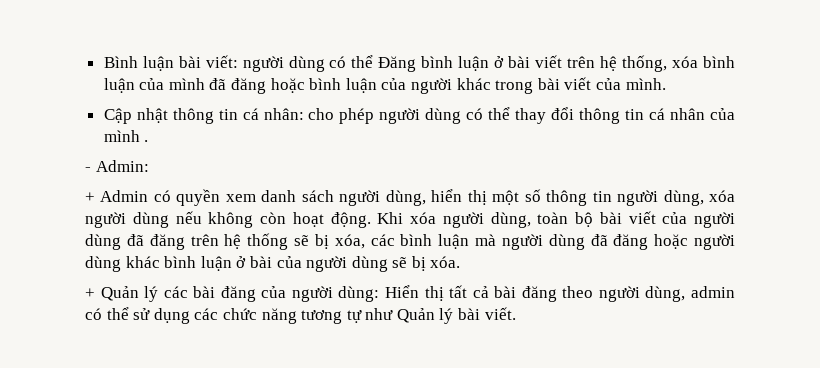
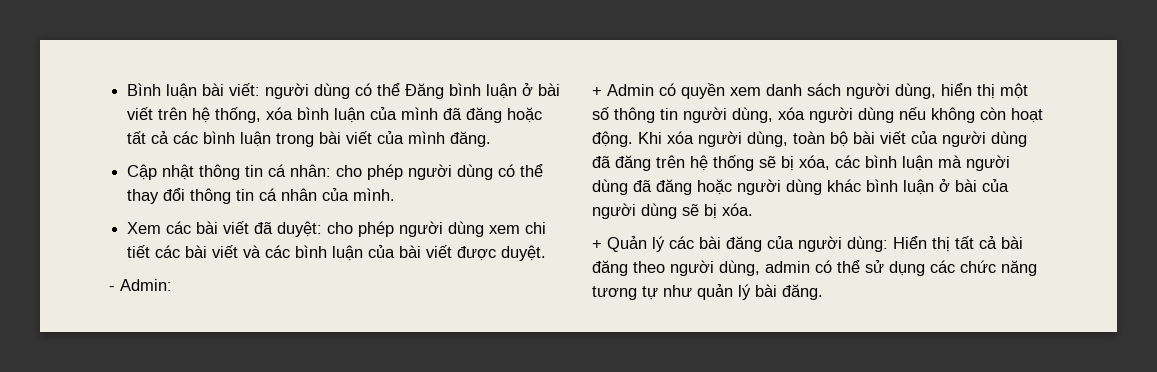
[309,78,491,94] bình luận của người khác -> [127,131,272,147] tất cả các bình luận
[625,78,666,90] mình. -> [408,131,492,147] mình đăng.
[103,130,149,142] mình . -> [353,188,396,201] [127,221,547,237] [127,245,547,261] mình. // Xem các bài viết đã duyệt: cho phép người dùng xem chi tiết các bài viết và các bình luận của bài viết được duyệt.
[396,308,435,323] Quản -> [697,284,733,300] quản
[484,307,516,320] viết. -> [782,284,823,300] đăng.

